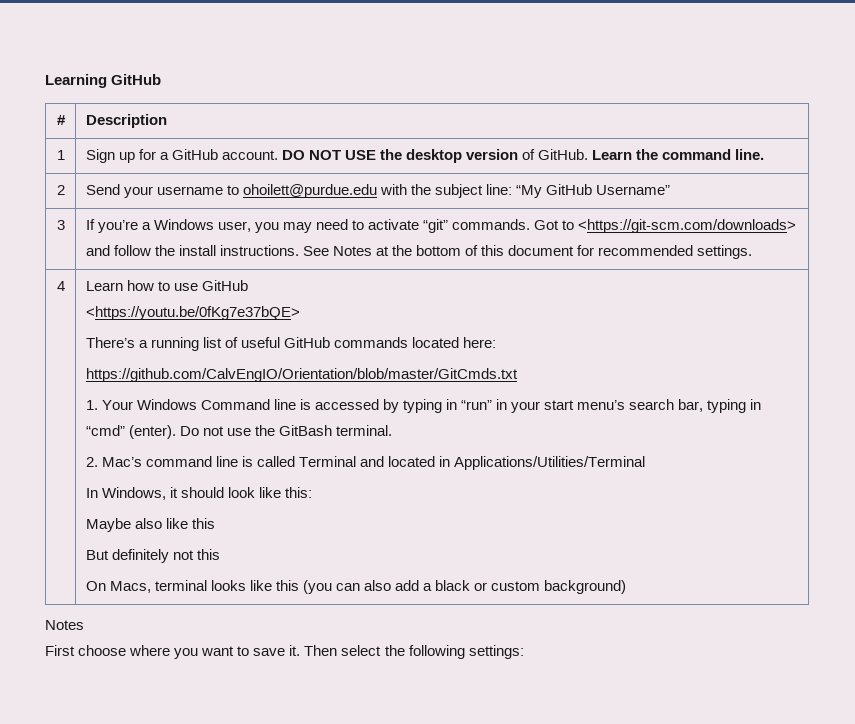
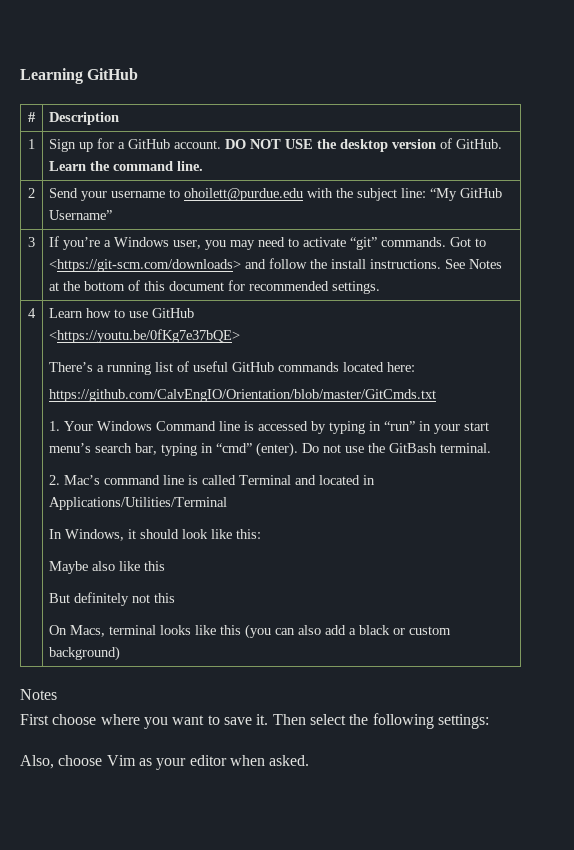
(524, 652) none -> [20,755,310,770] // Also, choose Vim as your editor when asked.

